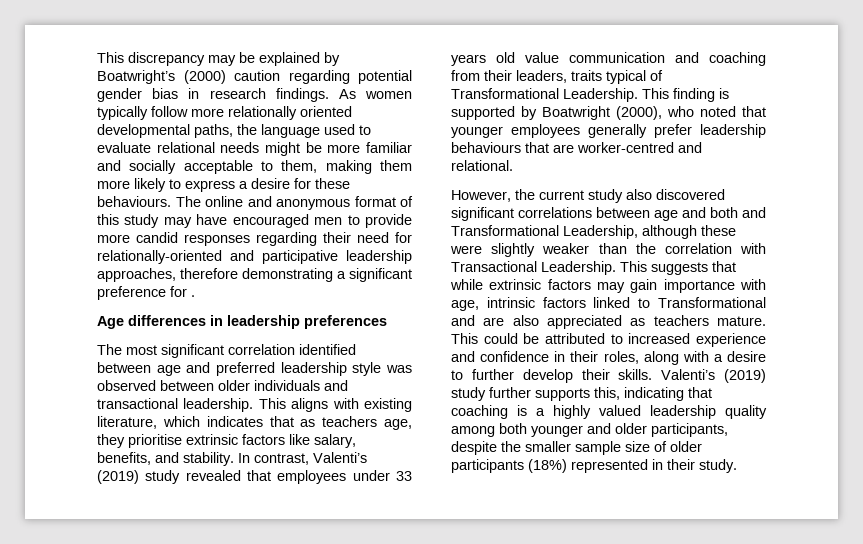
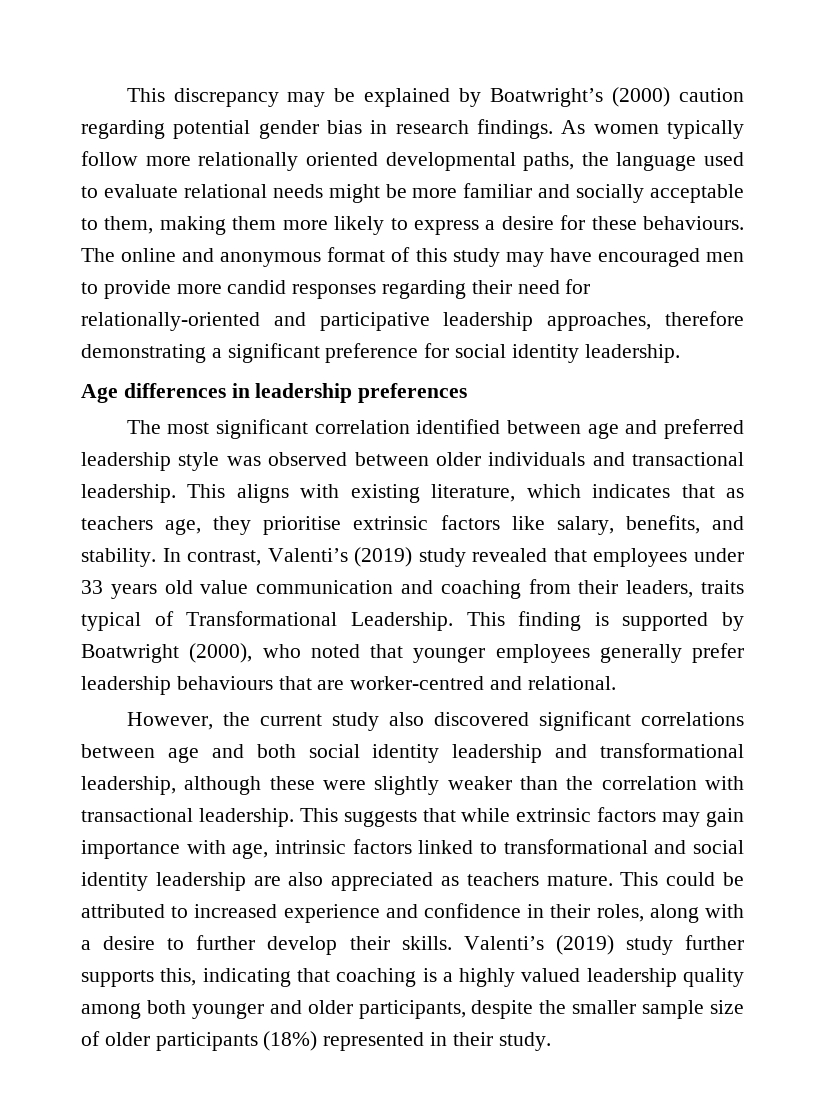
[191,295,195,297] . -> [455,344,680,363] social identity leadership.
[742,207,766,218] [451,225,638,239] and Transformational Leadership, -> [308,743,744,763] [81,776,176,795] social identity leadership and transformational leadership,
[451,261,616,275] Transactional Leadership. -> [81,808,294,827] transactional leadership.
[658,297,766,308] [451,315,475,326] Transformational and -> [503,839,744,854] [81,872,246,891] transformational and social identity leadership

